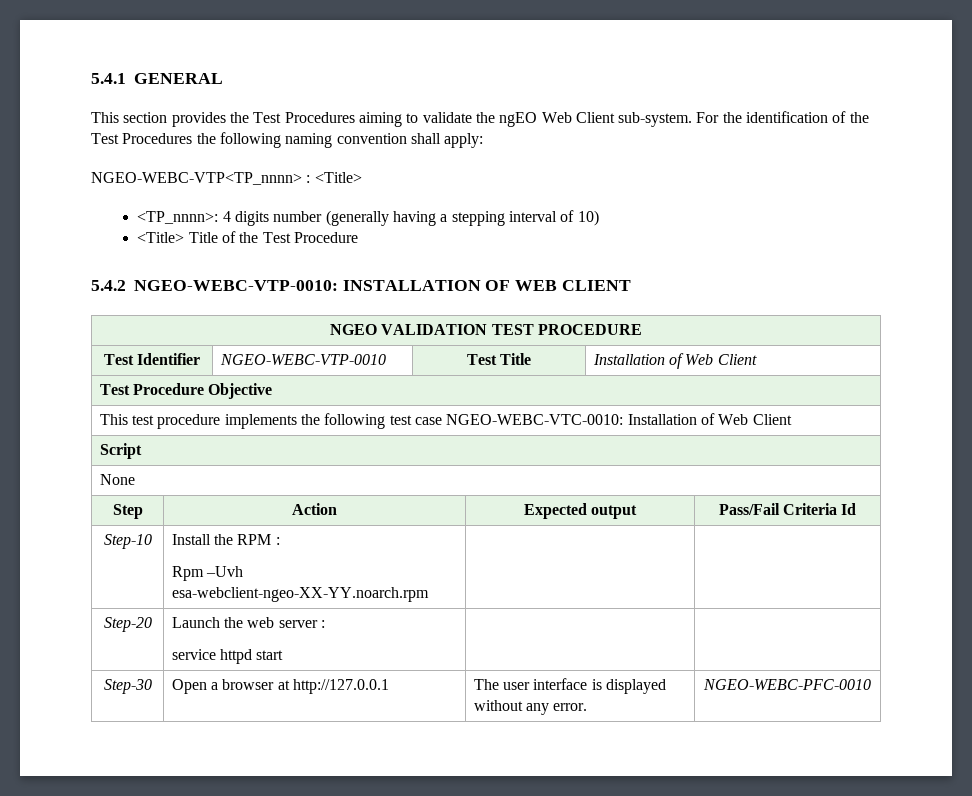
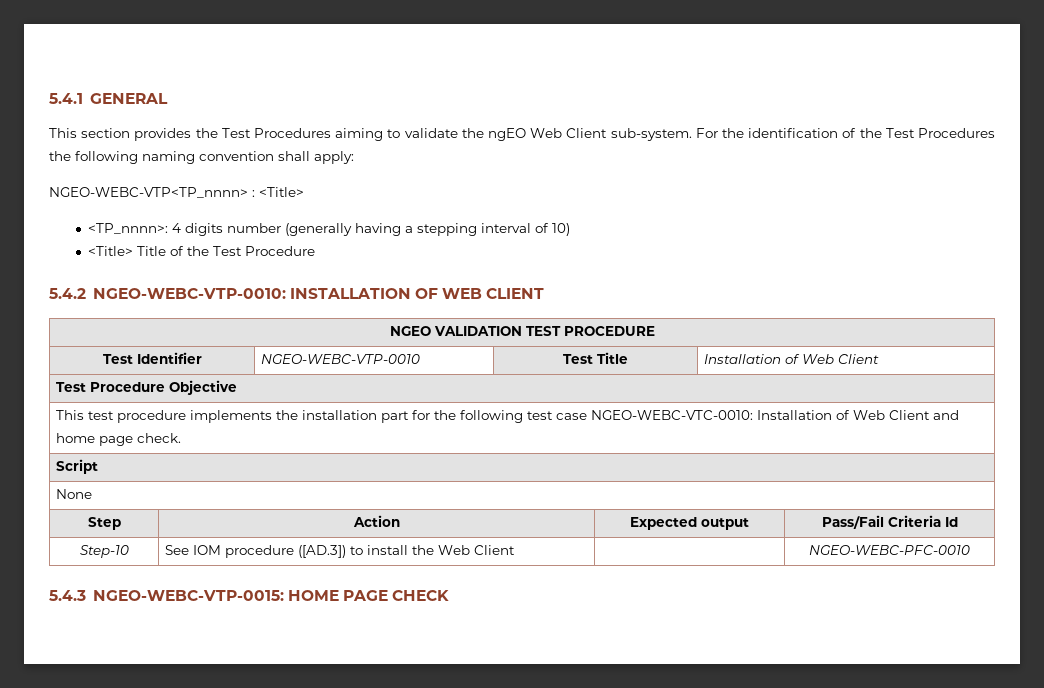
(321, 419) none -> [301,410,456,423] installation part for the
(792, 419) none -> [932,410,959,420] [55,433,181,446] and home page check.
[171,534,280,545] [171,566,244,581] [171,587,429,602] [103,617,152,632] [171,617,326,628] [171,649,284,664] [103,679,152,694] [171,679,390,694] [473,678,667,694] [473,700,588,715] [703,679,871,690] Install the RPM : // Rpm –Uvh esa-webclient-ngeo-XX-YY.noarch.rpm | | // Step-20 | Launch the web server : // service httpd start | | // Step-30 | Open a browser at http://127.0.0.1 | The user interface is displayed without any error. | NGEO-WEBC-PFC-0010 -> [164,545,515,558] [809,545,970,555] [49,590,450,601] See IOM procedure ([AD.3]) to install the Web Client | | NGEO-WEBC-PFC-0010 // 5.4.3 NGEO-WEBC-VTP-0015: HOME PAGE CHECK

